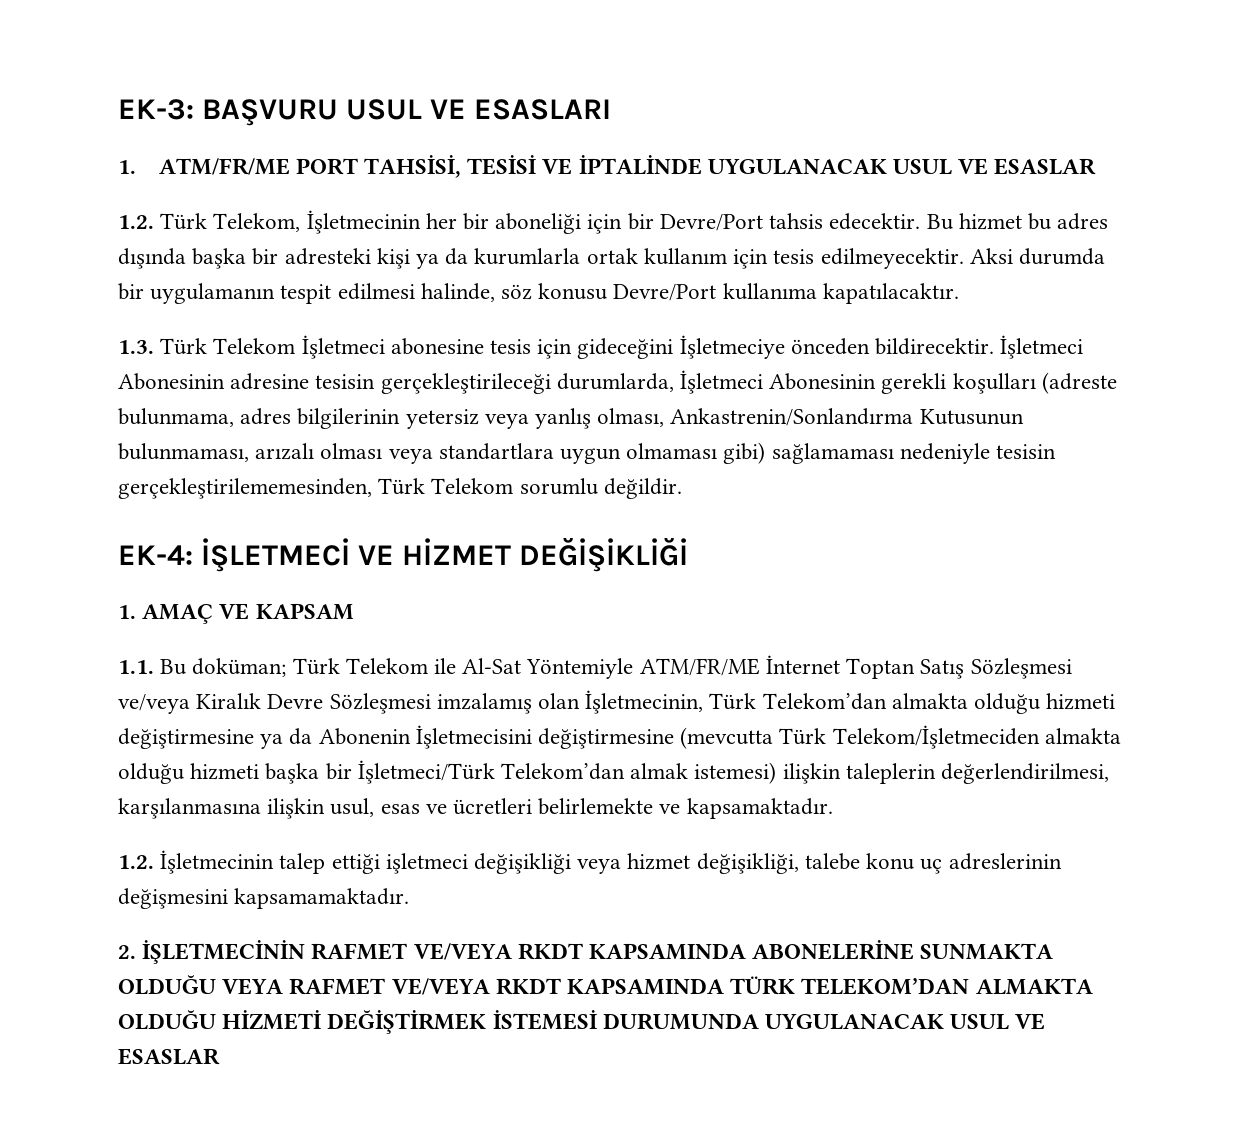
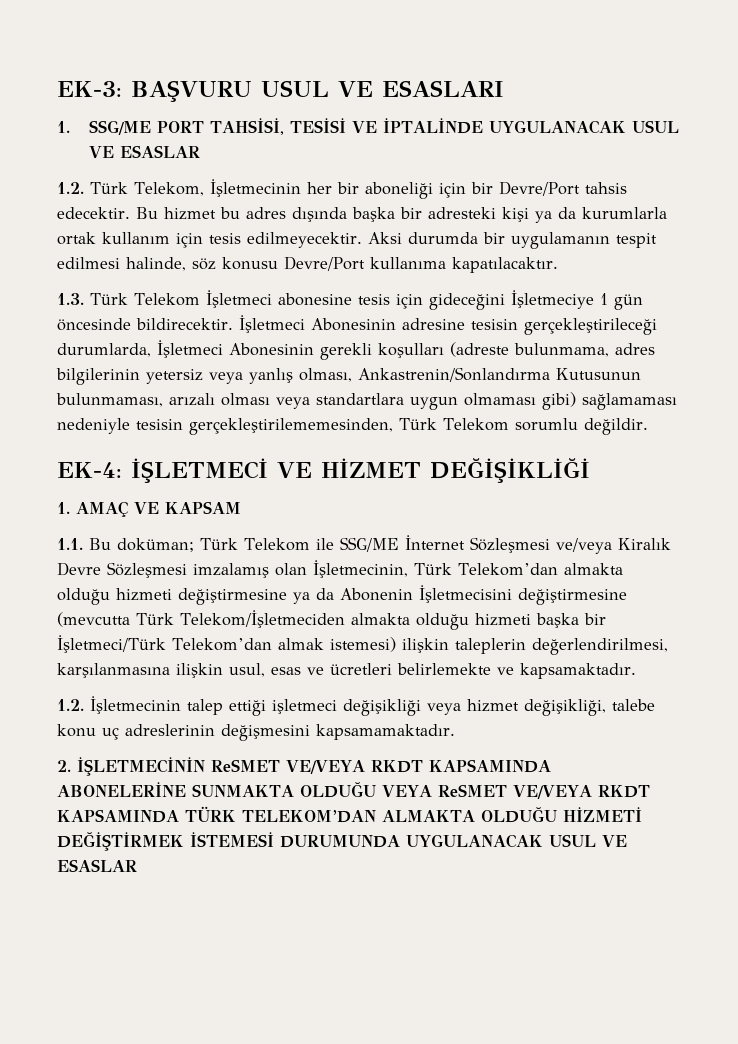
[158,158,290,175] ATM/FR/ME -> [89,120,152,135] SSG/ME
[790,338,870,355] önceden -> [599,293,643,310] [57,318,131,331] 1 gün öncesinde
[462,655,965,679] Al-Sat Yöntemiyle ATM/FR/ME İnternet Toptan Satış -> [339,535,465,552] SSG/ME İnternet
[311,943,408,960] RAFMET -> [211,759,280,772] ReSMET
[289,978,386,995] RAFMET -> [437,784,507,797] ReSMET

